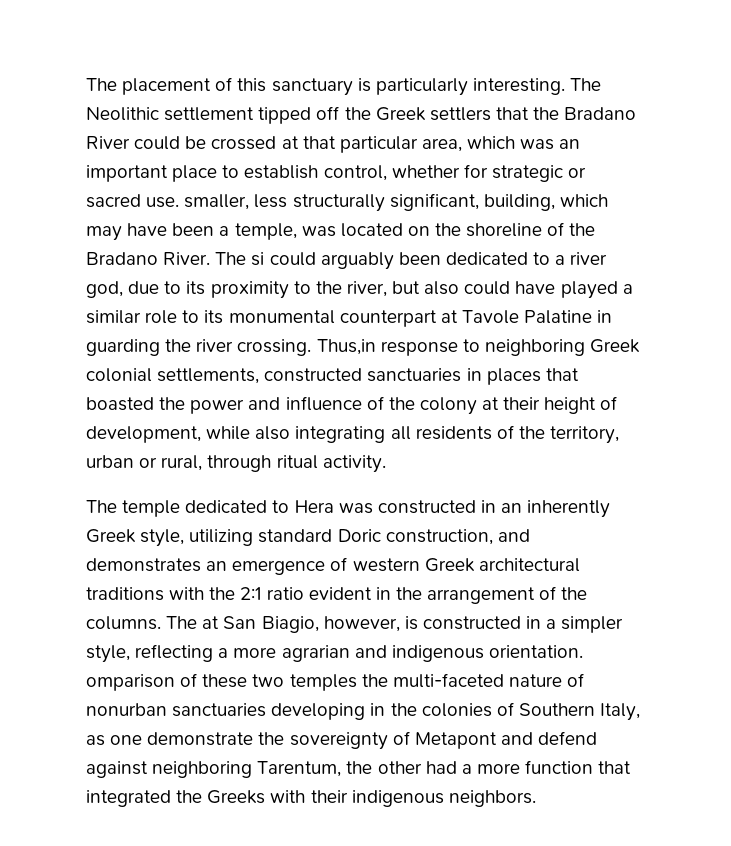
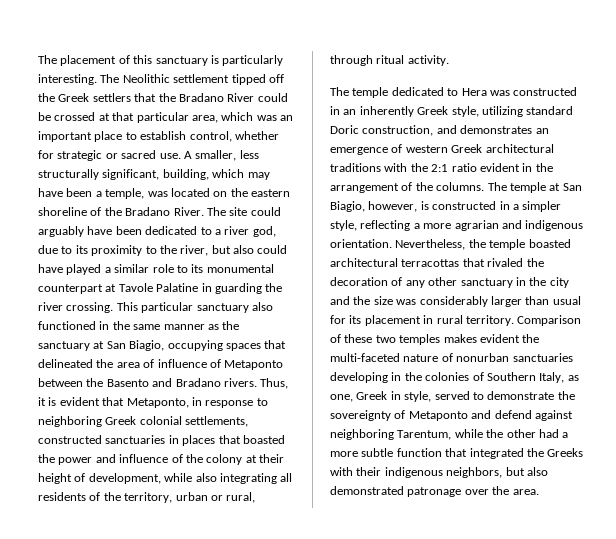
(180, 202) none -> [183,151,192,159] A
(462, 229) none -> [251,189,290,197] eastern
[251,252,265,266] si -> [229,207,248,216] site
(394, 261) none -> [87,226,113,235] have
[316,339,376,355] Thus,in -> [116,302,273,313] [38,321,240,330] [38,340,287,351] [38,359,284,370] [38,378,289,389] [38,397,202,408] This particular sanctuary also functioned in the same manner as the sanctuary at San Biagio, occupying spaces that delineated the area of influence of Metaponto between the Basento and Bradano rivers. Thus, it is evident that Metaponto, in
(198, 622) none -> [509,182,546,193] temple
[86,674,175,691] omparison -> [395,239,571,250] [330,258,544,267] [330,277,569,288] [330,296,581,307] [330,315,582,326] Nevertheless, the temple boasted architectural terracottas that rivaled the decoration of any other sanctuary in the city and the size was considerably larger than usual for its placement in rural territory. Comparison
(357, 682) none -> [443,334,520,343] makes evident
[110,735,143,745] one -> [330,391,484,402] one, Greek in style, served to
[414,732,497,749] Metapont -> [408,411,468,421] Metaponto
(342, 769) none -> [454,429,483,438] while
(520, 768) none -> [361,448,394,457] subtle
[448,790,536,807] neighbors. -> [446,467,548,478] [330,486,539,497] neighbors, but also demonstrated patronage over the area.

